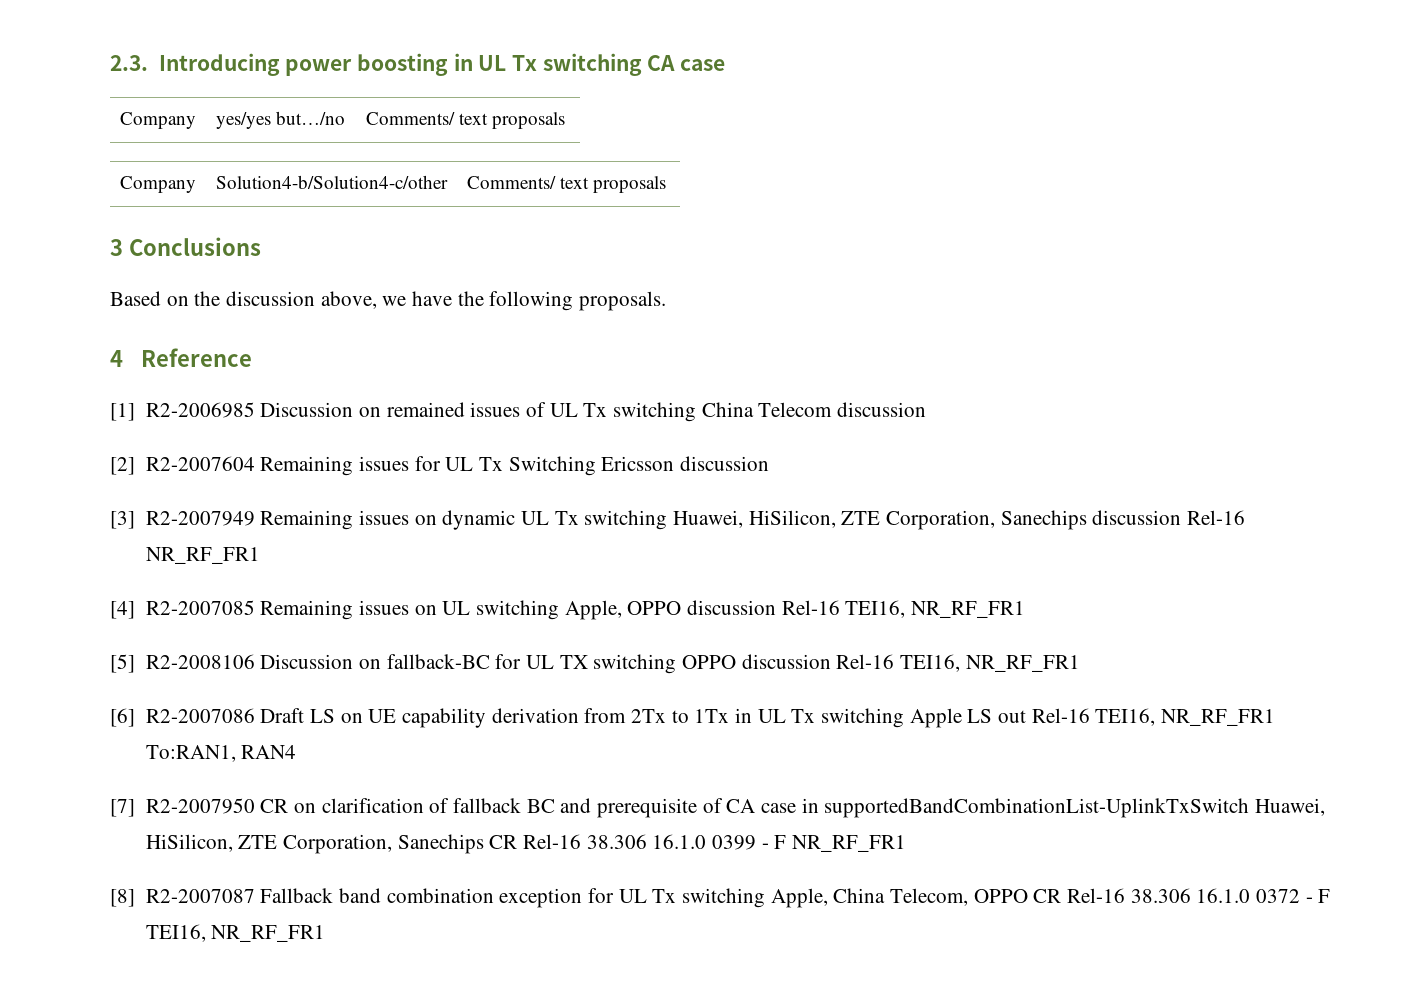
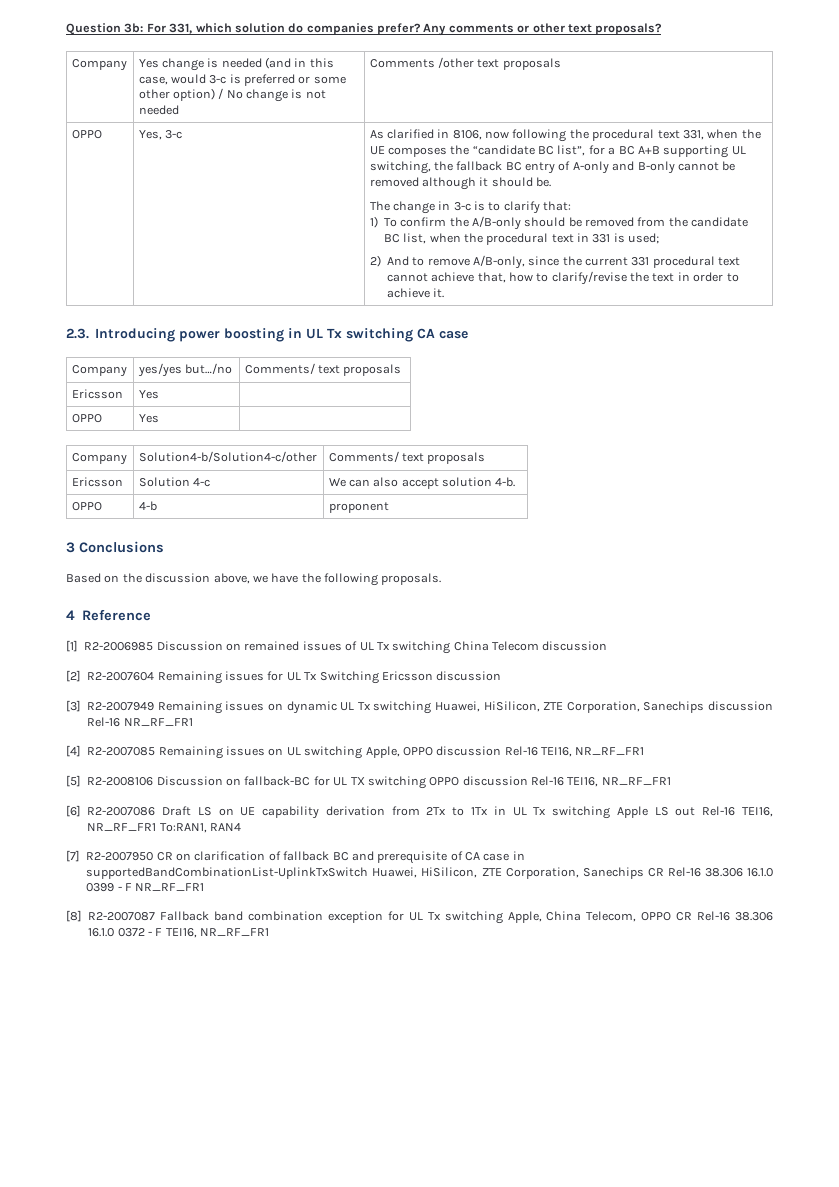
(110, 63) none -> [66,23,663,36] [71,59,127,71] [138,57,334,71] [138,74,346,86] [138,88,326,102] [138,105,179,115] [369,57,561,70] [71,130,102,139] [138,130,182,140] [369,129,761,142] [369,145,746,158] [369,161,736,174] [369,177,552,190] [369,201,572,214] [369,216,749,230] [383,233,660,245] [369,255,741,269] [386,271,739,285] [386,288,445,298] Question 3b: For 331, which solution do companies prefer? Any comments or other text proposals? // Company | Yes change is needed (and in this case, would 3-c is preferred or some other option) / No change is not needed | Comments /other text proposals // OPPO | Yes, 3-c | As clarified in 8106, now following the procedural text 331, when the UE composes the “candidate BC list”, for a BC A+B supporting UL switching, the fallback BC entry of A-only and B-only cannot be removed although it should be. // The change in 3-c is to clarify that: // 1) To confirm the A/B-only should be removed from the candidate BC list, when the procedural text in 331 is used; // 2) And to remove A/B-only, since the current 331 procedural text cannot achieve that, how to clarify/revise the text in order to achieve it. //
(565, 120) none -> [71,389,123,399] [138,390,159,399] [71,414,102,423] [138,414,159,423] // Ericsson | Yes | // OPPO | Yes |
(666, 184) none -> [71,477,123,487] [138,477,210,487] [328,477,516,489] [71,502,102,511] [138,501,157,511] [328,502,389,513] // Ericsson | Solution 4-c | We can also accept solution 4-b. // OPPO | 4-b | proponent

